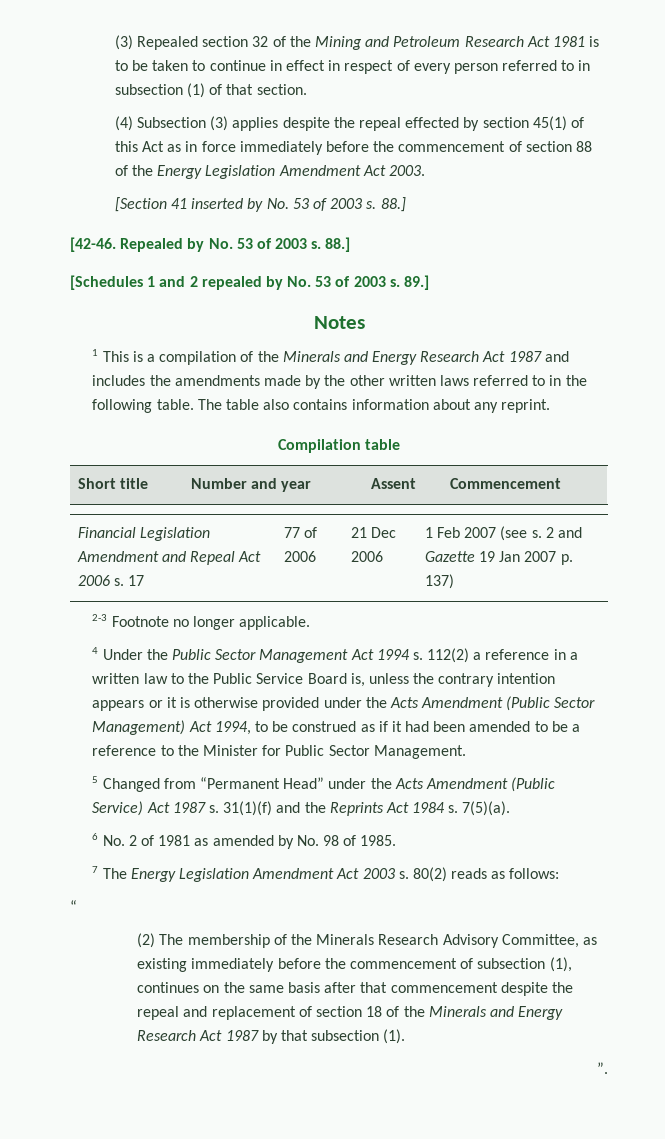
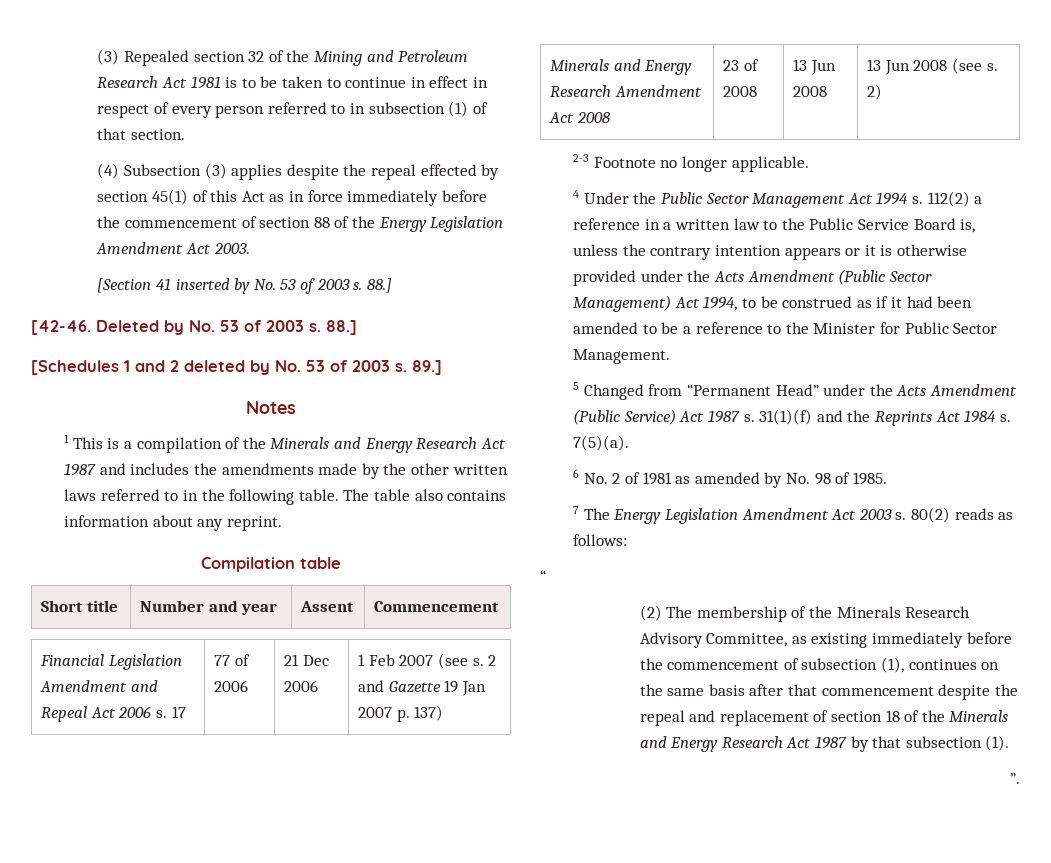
[120,238,184,252] Repealed -> [96,320,159,332] Deleted
[201,276,262,290] repealed -> [184,360,245,372] deleted
(454, 581) none -> [550,59,693,75] [550,85,702,97] [549,112,610,123] [723,59,759,71] [723,86,758,97] [793,59,836,75] [793,86,828,97] [867,58,998,75] [867,84,883,100] // Minerals and Energy Research Amendment Act 2008 | 23 of 2008 | 13 Jun 2008 | 13 Jun 2008 (see s. 2)

